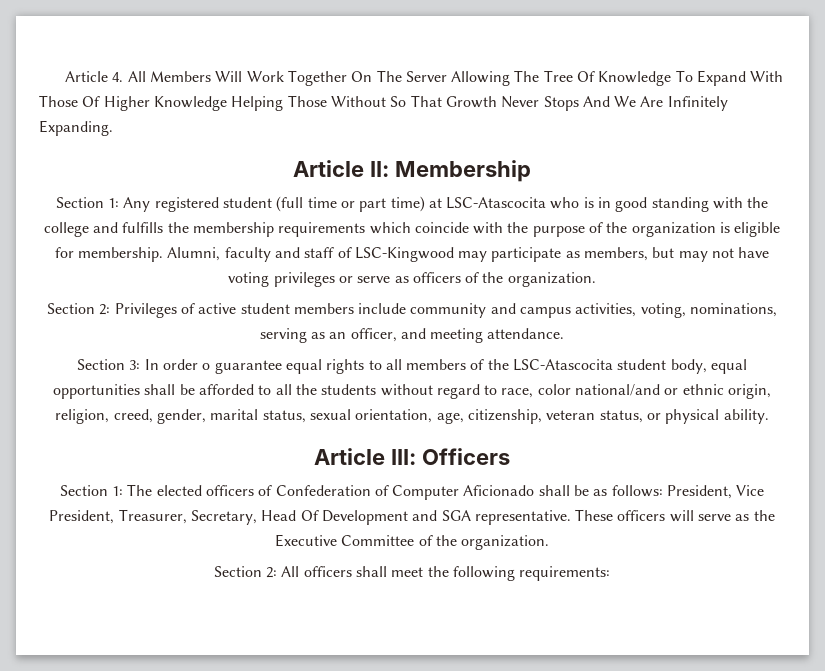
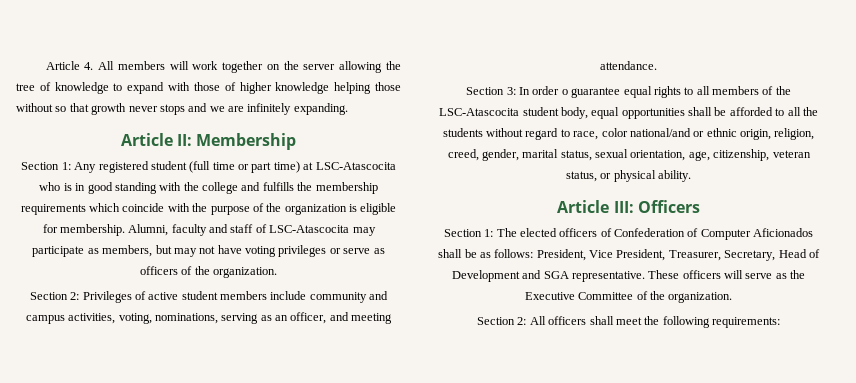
[149,70,784,86] [39,95,728,111] [39,120,113,136] Members Will Work Together On The Server Allowing The Tree Of Knowledge To Expand With Those Of Higher Knowledge Helping Those Without So That Growth Never Stops And We Are Infinitely Expanding. -> [117,61,402,73] [16,82,401,94] [16,103,348,115] members will work together on the server allowing the tree of knowledge to expand with those of higher knowledge helping those without so that growth never stops and we are infinitely expanding.
[354,247,454,262] LSC-Kingwood -> [269,225,350,233] LSC-Atascocita
[463,485,535,496] Aficionado -> [753,228,814,237] Aficionados
[300,510,319,521] Of -> [808,249,820,258] of

